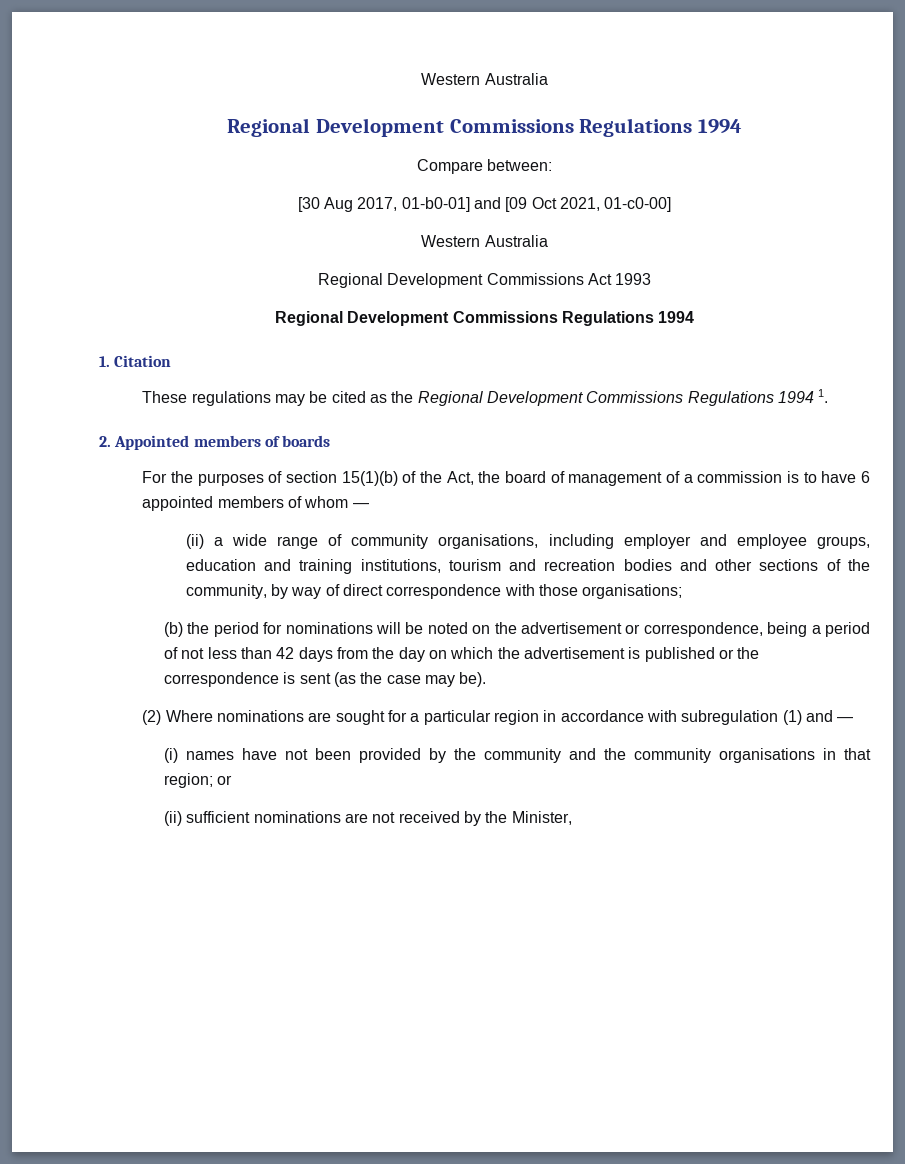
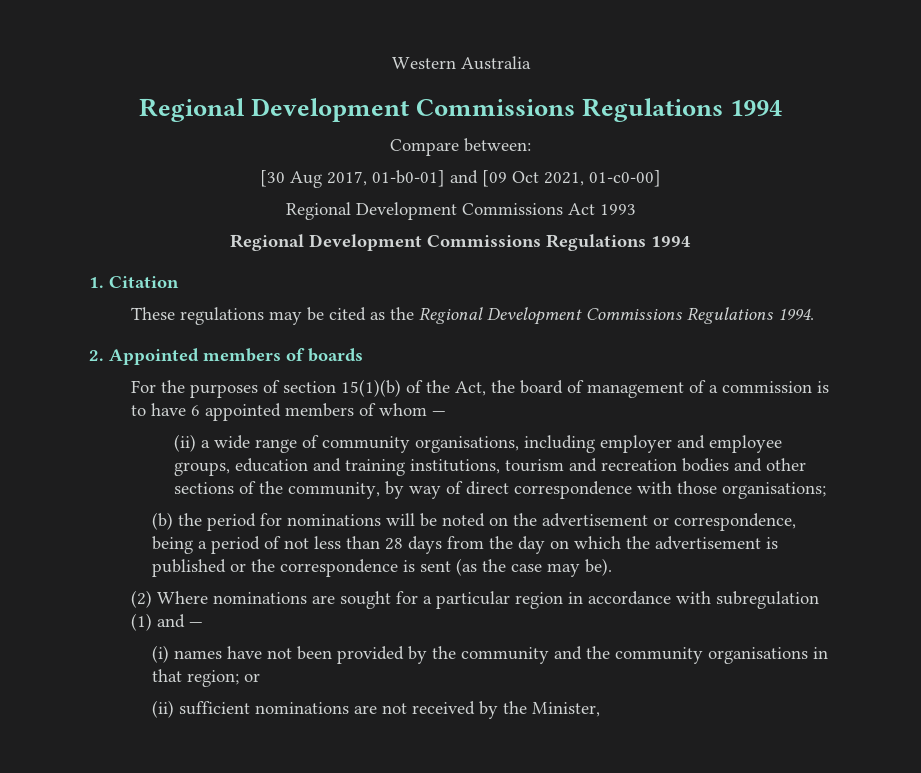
[421,235,548,247] // Western Australia -> (661, 178) none
[777,389,829,403] 1994 1. -> [778,308,815,320] 1994.
[276,647,295,659] 42 -> [385,538,404,550] 28

